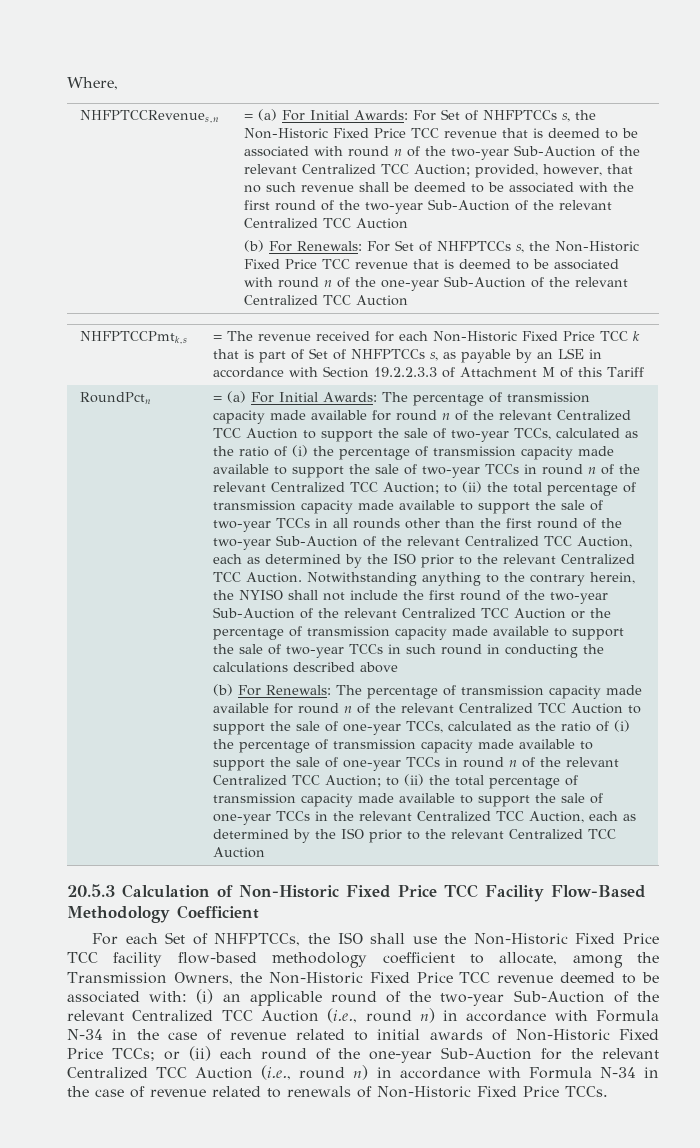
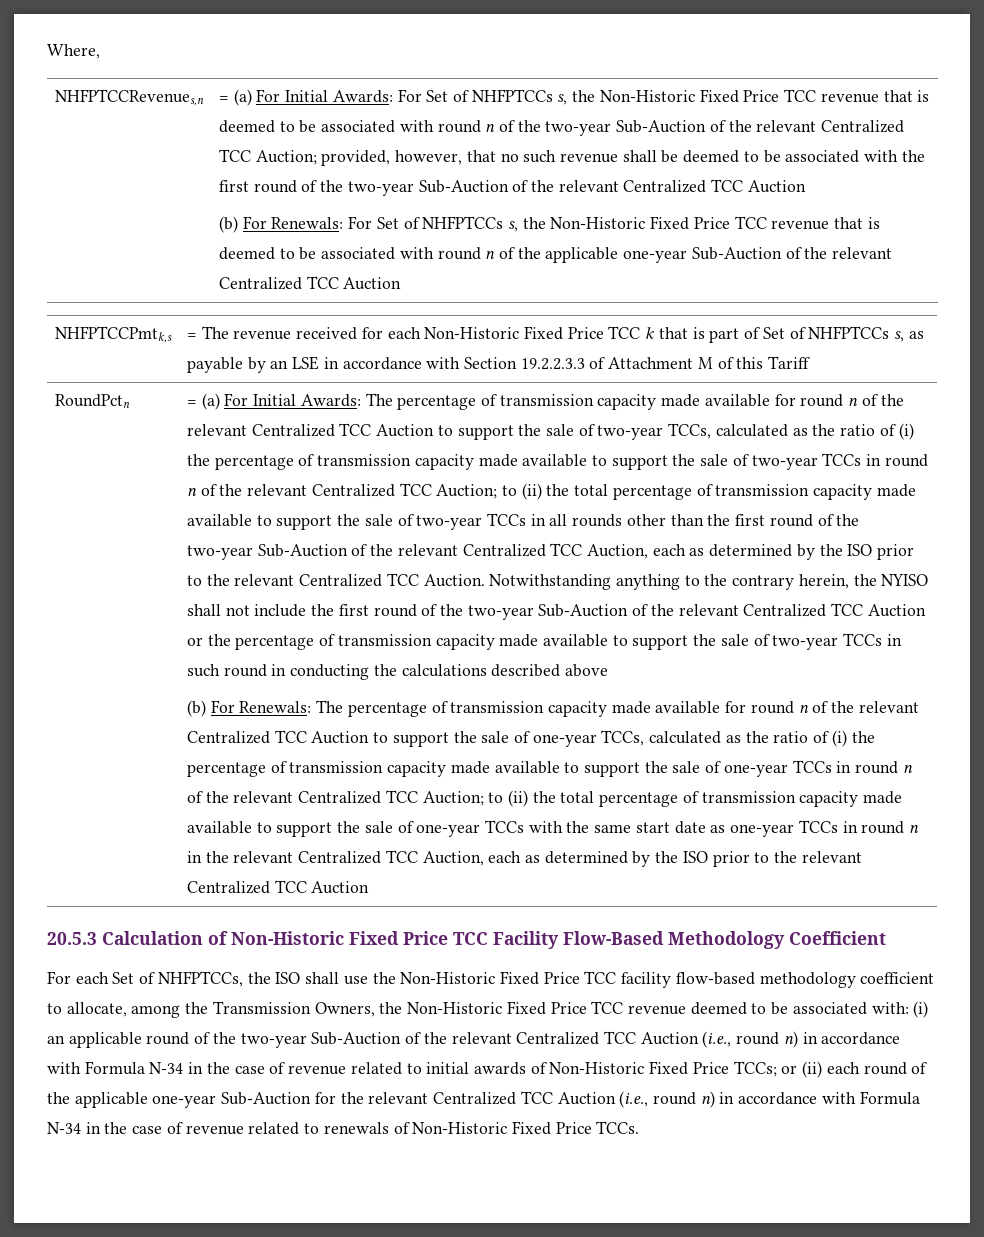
(376, 282) none -> [545,247,619,263] applicable
(310, 816) none -> [528,820,919,837] with the same start date as one-year TCCs in round n
(361, 1053) none -> [74,1092,148,1108] applicable

